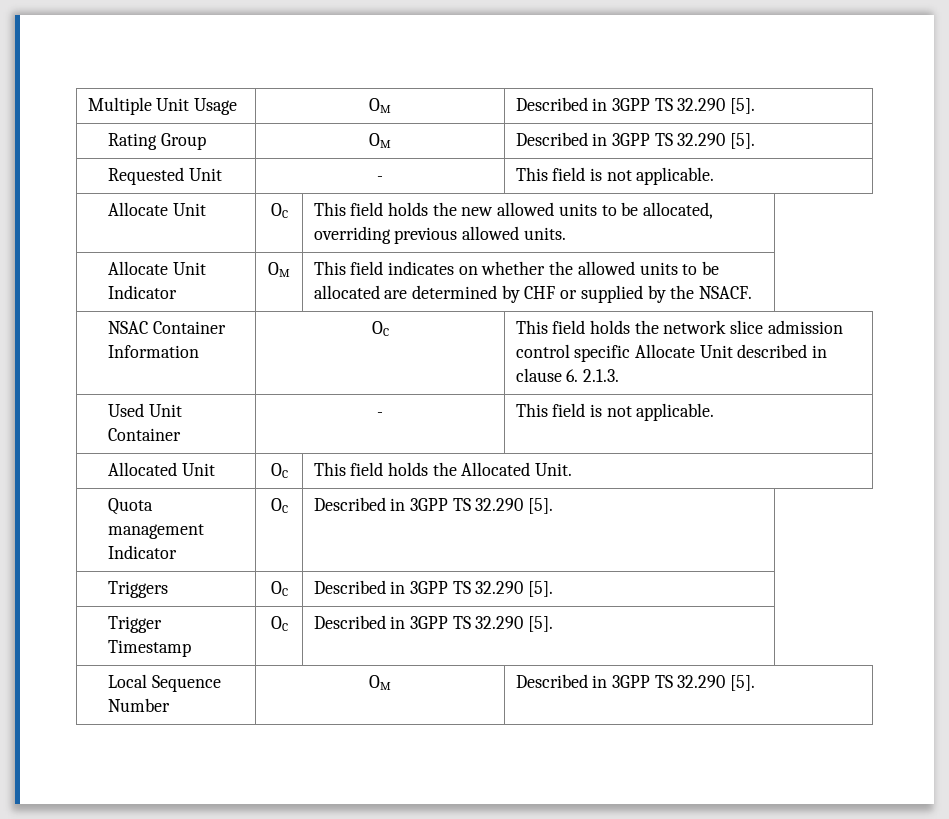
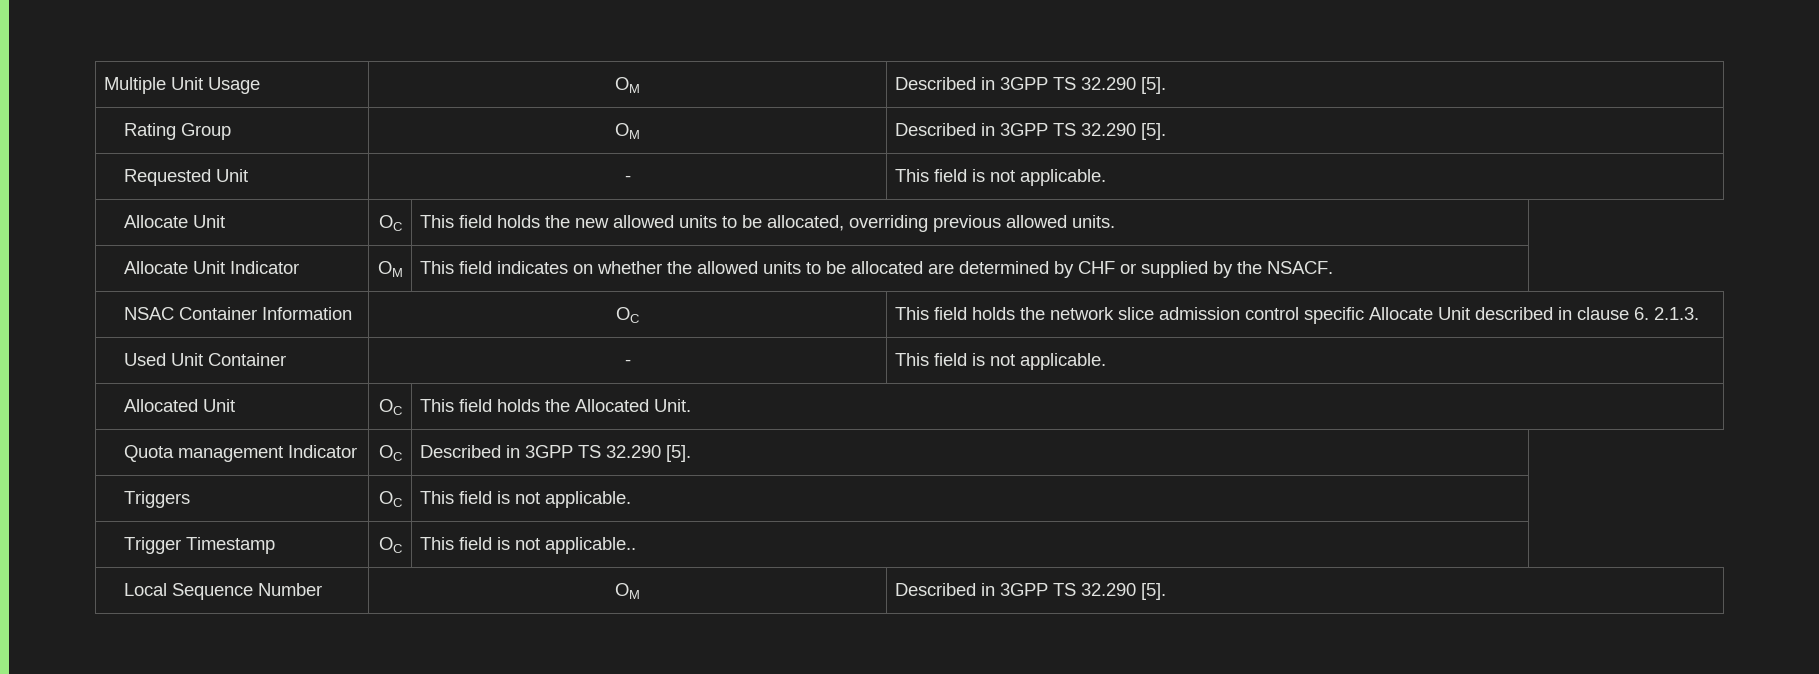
[313,580,554,597] [107,616,162,633] [107,640,191,657] [270,616,288,631] [313,615,554,632] Described in 3GPP TS 32.290 [5]. // Trigger Timestamp | OC | Described in 3GPP TS 32.290 [5]. -> [419,491,631,508] [123,537,275,554] [378,537,402,553] [419,537,636,554] This field is not applicable. // Trigger Timestamp | OC | This field is not applicable..

